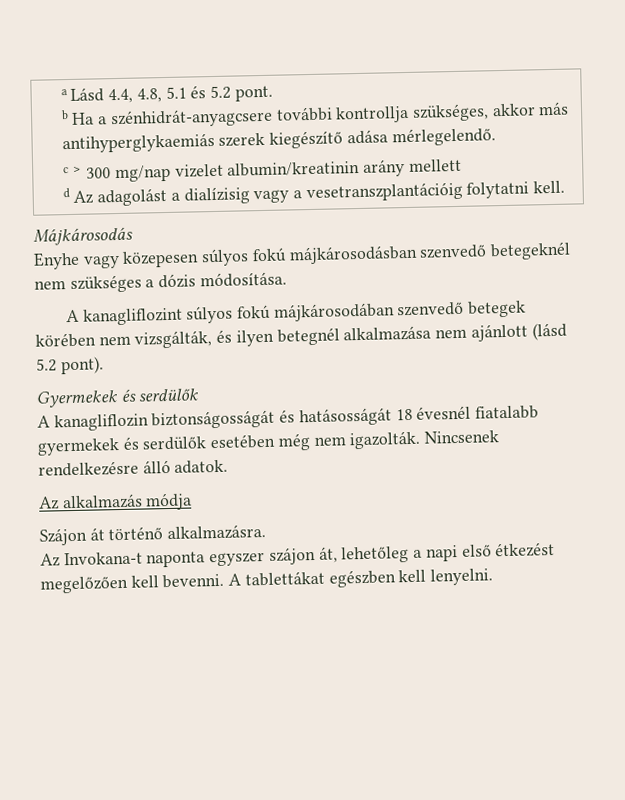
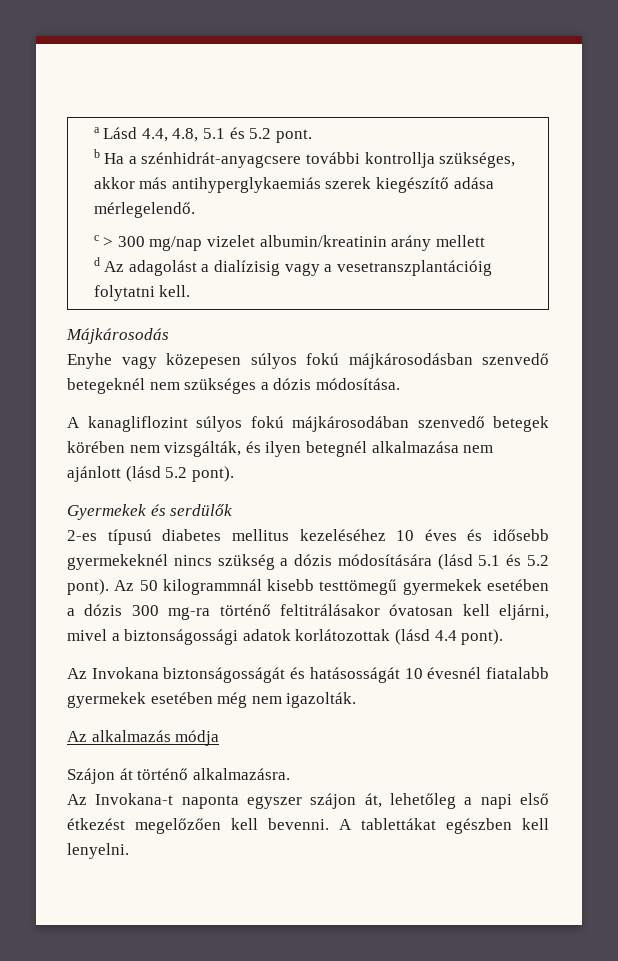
[37,413,149,432] A kanagliflozin -> [67,529,549,545] [67,554,549,570] [67,579,549,595] [67,604,549,620] [67,629,504,645] [67,667,159,679] 2-es típusú diabetes mellitus kezeléséhez 10 éves és idősebb gyermekeknél nincs szükség a dózis módosítására (lásd 5.1 és 5.2 pont). Az 50 kilogrammnál kisebb testtömegű gyermekek esetében a dózis 300 mg-ra történő feltitrálásakor óvatosan kell eljárni, mivel a biztonságossági adatok korlátozottak (lásd 4.4 pont). // Az Invokana
[395,408,413,421] 18 -> [404,668,423,679] 10
[122,436,207,451] és serdülők -> (146, 700) none
[424,430,500,444] [38,459,229,477] Nincsenek rendelkezésre álló adatok. -> (357, 700) none

